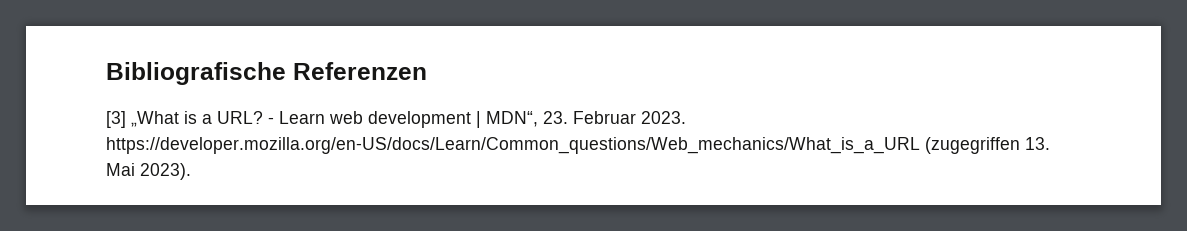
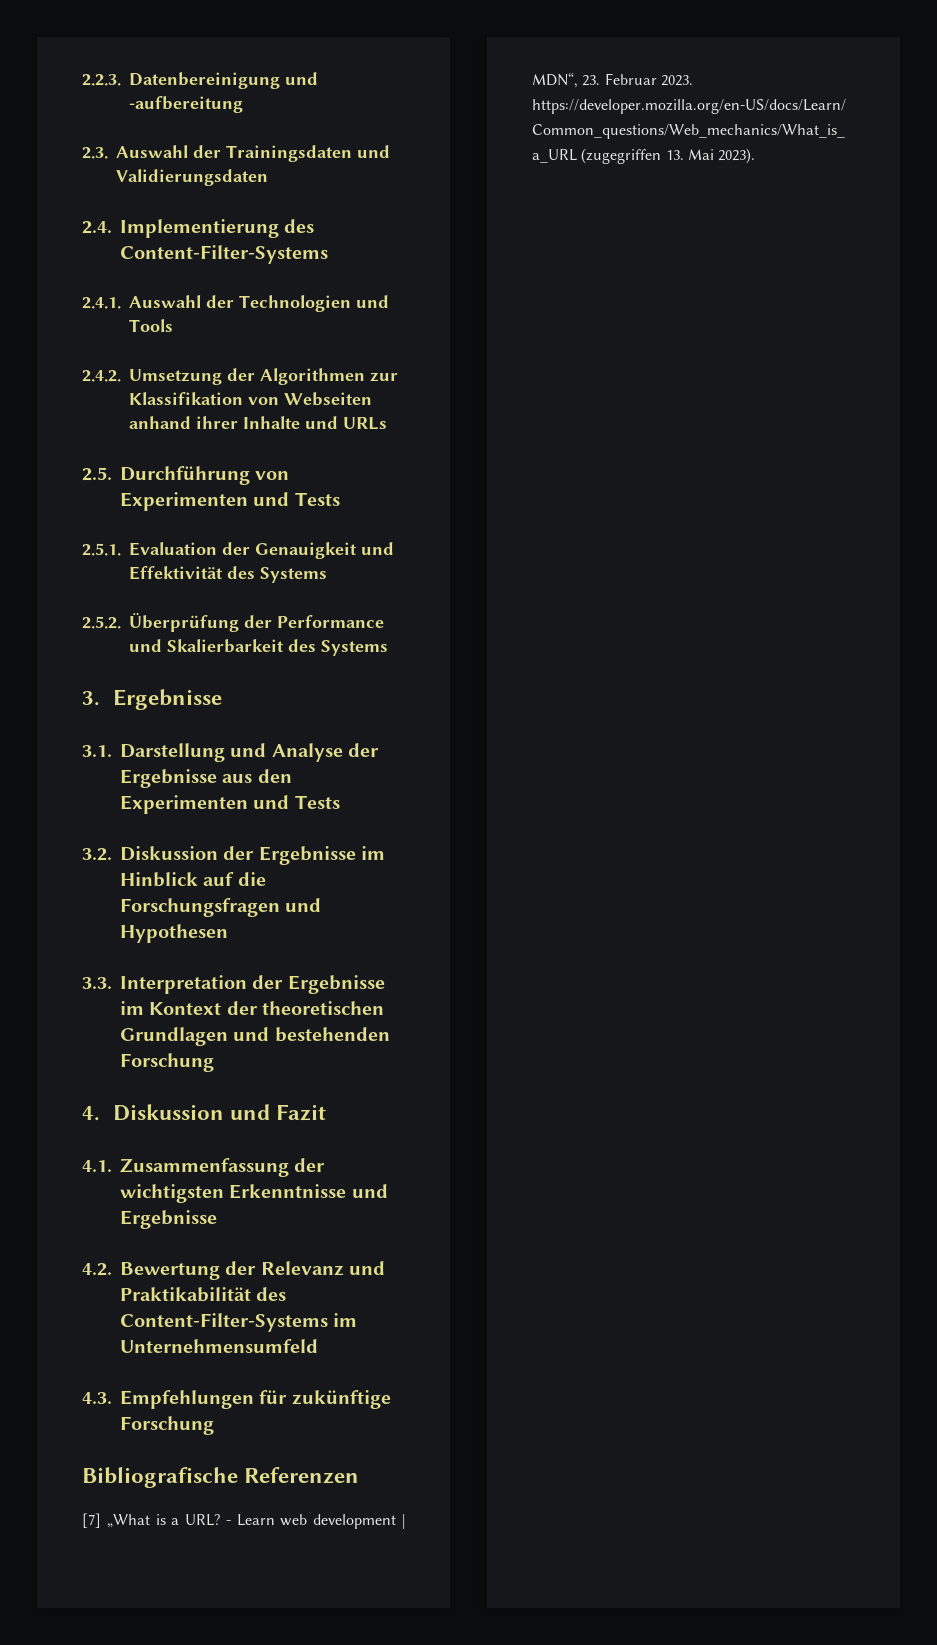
(106, 73) none -> [82,72,318,89] [129,96,243,113] [82,145,390,162] [116,169,268,186] [82,219,315,238] [120,245,328,264] [82,295,389,312] [129,319,173,332] [82,368,398,385] [129,392,372,406] [129,416,387,430] [82,466,290,485] [120,492,340,511] [82,542,394,559] [129,566,327,583] [82,613,384,632] [129,639,388,656] [82,689,223,710] [82,743,380,762] [120,769,292,788] [120,795,340,814] [82,846,386,865] [120,872,266,887] [120,898,322,917] [120,924,228,943] [82,975,385,994] [120,1001,385,1015] [120,1027,390,1046] [120,1053,214,1072] [82,1104,327,1121] [82,1158,326,1177] [120,1184,388,1203] [120,1210,217,1229] [82,1261,386,1280] [120,1287,287,1302] [120,1313,358,1332] [120,1339,318,1353] [82,1390,391,1409] [120,1416,214,1435] 2.2.3. Datenbereinigung und -aufbereitung // 2.3. Auswahl der Trainingsdaten und Validierungsdaten // 2.4. Implementierung des Content-Filter-Systems // 2.4.1. Auswahl der Technologien und Tools // 2.4.2. Umsetzung der Algorithmen zur Klassifikation von Webseiten anhand ihrer Inhalte und URLs // 2.5. Durchführung von Experimenten und Tests // 2.5.1. Evaluation der Genauigkeit und Effektivität des Systems // 2.5.2. Überprüfung der Performance und Skalierbarkeit des Systems // 3. Ergebnisse // 3.1. Darstellung und Analyse der Ergebnisse aus den Experimenten und Tests // 3.2. Diskussion der Ergebnisse im Hinblick auf die Forschungsfragen und Hypothesen // 3.3. Interpretation der Ergebnisse im Kontext der theoretischen Grundlagen und bestehenden Forschung // 4. Diskussion und Fazit // 4.1. Zusammenfassung der wichtigsten Erkenntnisse und Ergebnisse // 4.2. Bewertung der Relevanz und Praktikabilität des Content-Filter-Systems im Unternehmensumfeld // 4.3. Empfehlungen für zukünftige Forschung //
[106,111,126,128] [3] -> [82,1513,101,1528] [7]

